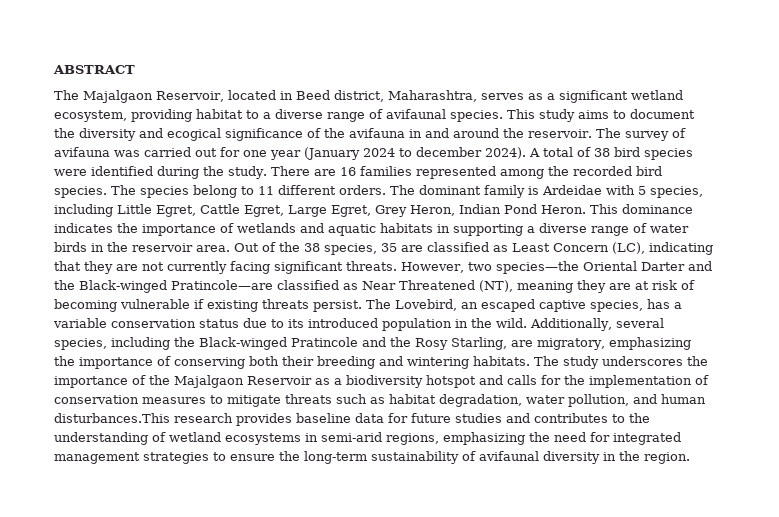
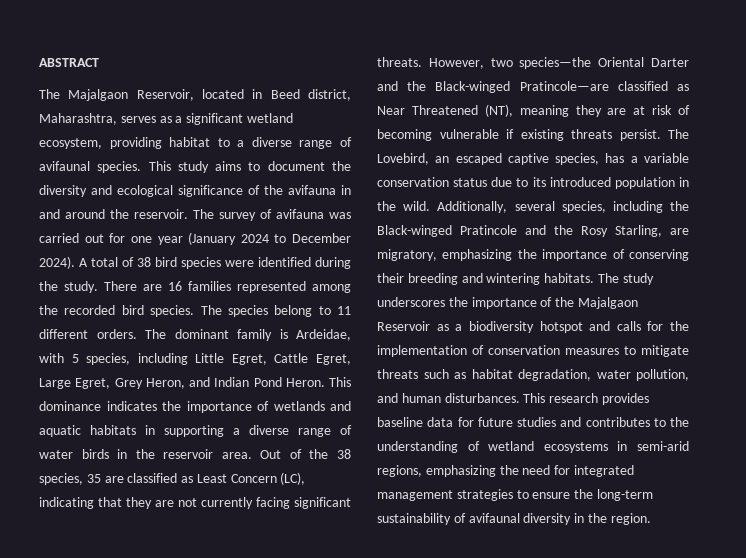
[167,128,221,141] ecogical -> [117,185,173,197] ecological
[416,147,482,157] december -> [292,233,351,243] December
[542,185,602,195] Ardeidae -> [296,329,351,341] Ardeidae,
(455, 210) none -> [189,377,210,387] and
[249,356,279,366] both -> (689, 255) none
[54,413,170,423] disturbances.This -> [444,393,546,403] disturbances. This

